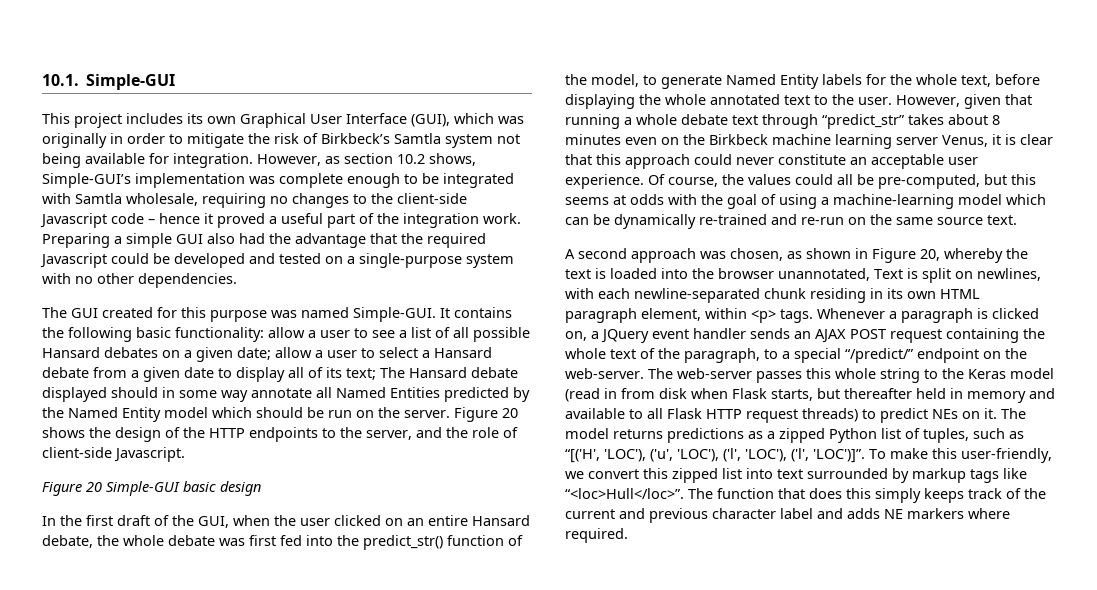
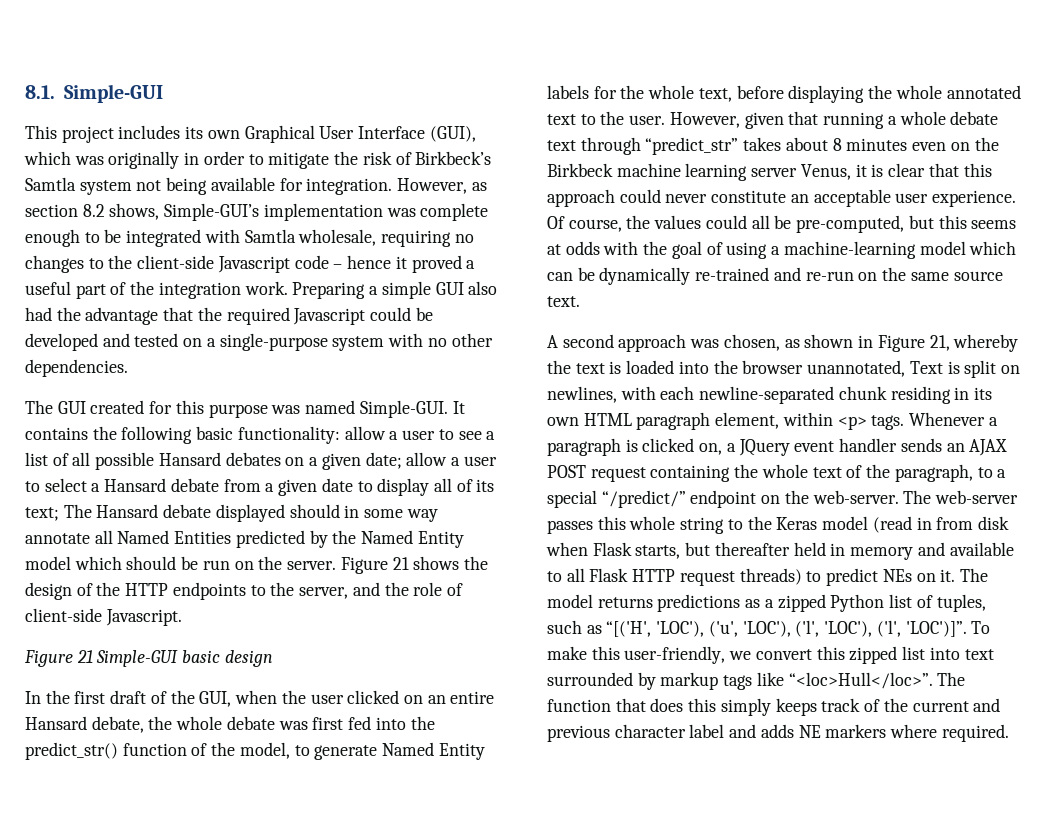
[42,74,79,86] 10.1. -> [25,85,55,99] 8.1.
[397,154,425,164] 10.2 -> [82,204,105,217] 8.2
[502,408,518,418] 20 -> [392,557,409,570] 21
[86,482,102,492] 20 -> [76,650,93,663] 21
[920,249,940,261] 20, -> [929,335,950,351] 21,

